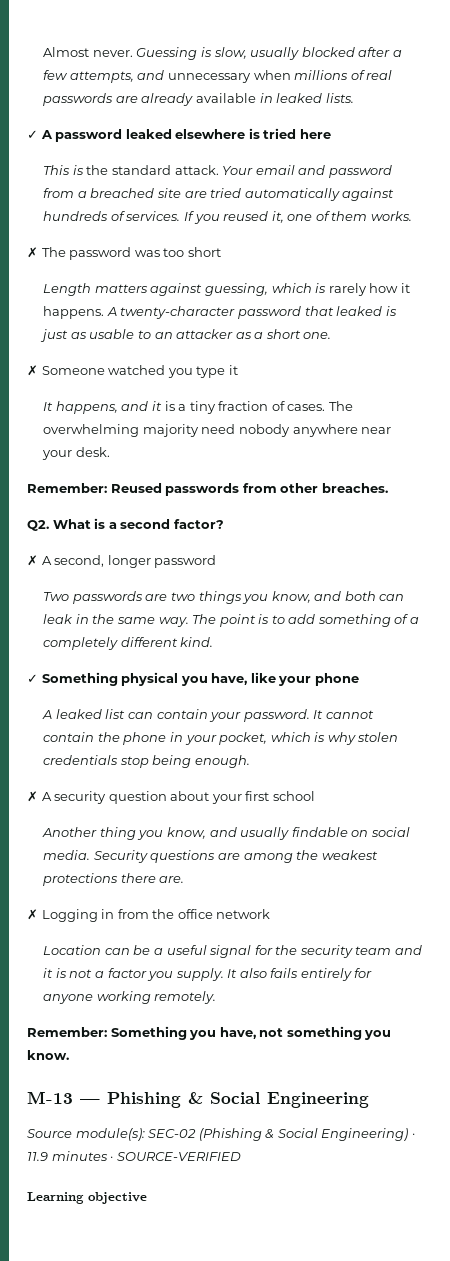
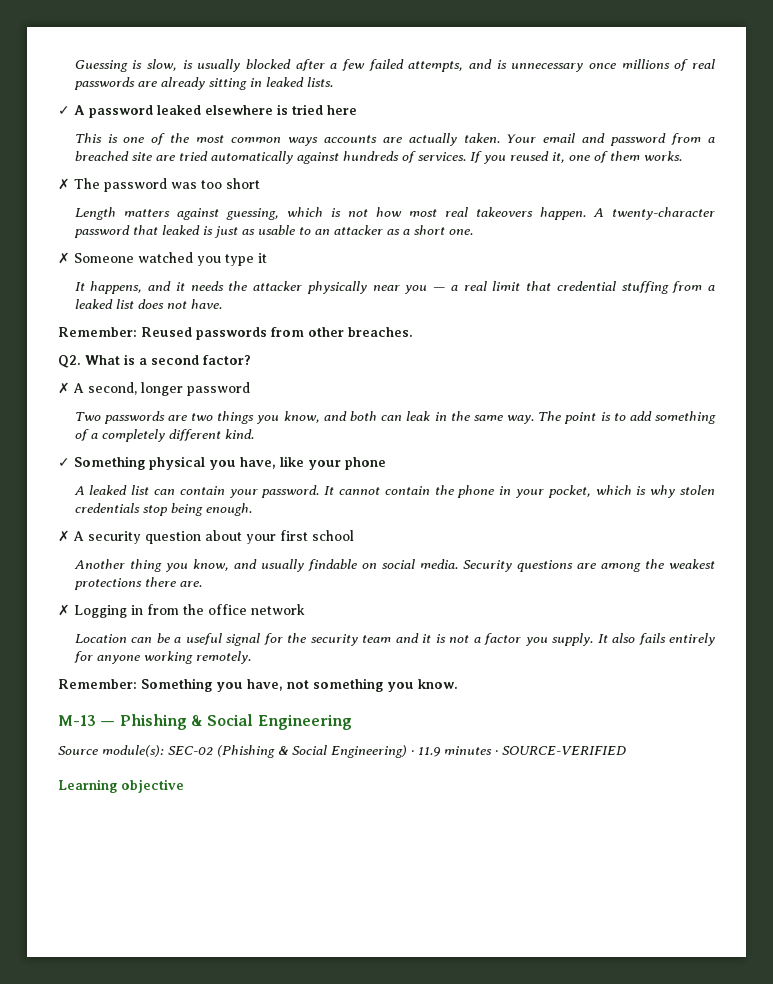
[43,47,133,57] Almost never. -> (74, 66) none
(247, 53) none -> [182,60,193,69] is
(69, 75) none -> [368,59,404,71] failed
[167,70,291,83] unnecessary when -> [496,60,616,72] is unnecessary once
[195,93,256,103] available -> [208,78,247,90] sitting
[86,165,219,175] the standard attack. -> [123,133,500,146] one of the most common ways accounts are actually taken.
[328,283,410,296] [43,306,105,319] rarely how it happens. -> [347,207,586,220] not how most real takeovers happen.
[164,401,353,414] [43,424,392,437] [42,447,110,460] is a tiny fraction of cases. The overwhelming majority need nobody anywhere near your desk. -> [190,281,716,294] [74,299,222,309] needs the attacker physically near you — a real limit that credential stuffing from a leaked list does not have.

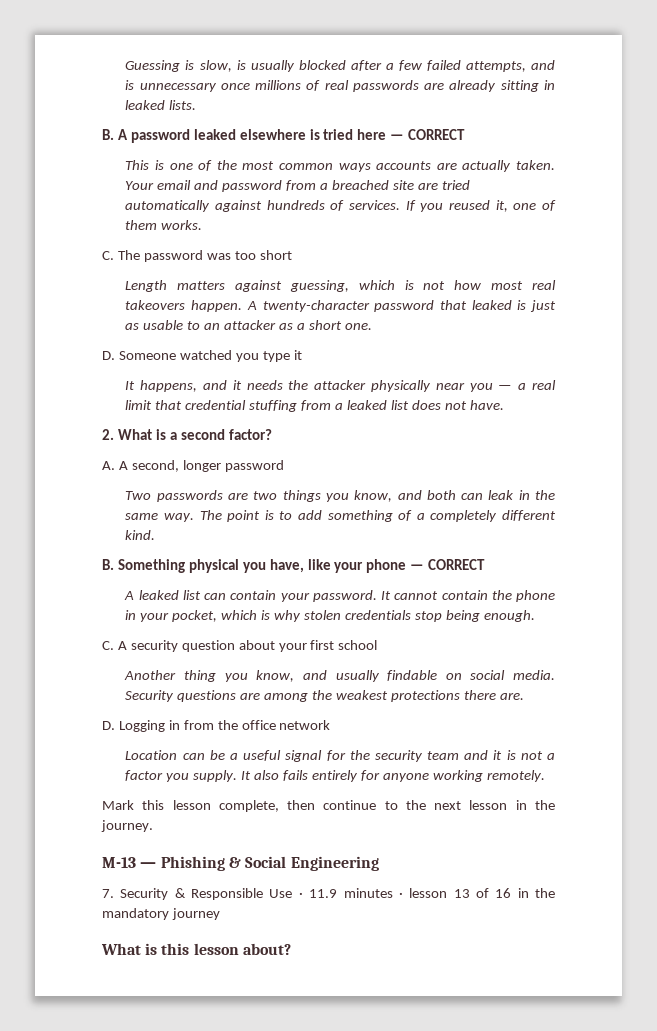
[58,106,70,115] ✓ -> [102,129,114,140] B.
(357, 110) none -> [390,129,466,140] — CORRECT
[58,178,70,190] ✗ -> [102,251,114,260] C.
[58,252,70,264] ✗ -> [102,351,115,360] D.
[58,327,413,340] [58,355,81,368] Remember: Reused passwords from other breaches. // Q2. -> [102,429,114,440] 2.
[58,382,70,394] ✗ -> [102,461,115,470] A.
[58,458,70,467] ✓ -> [102,559,114,570] B.
(386, 463) none -> [410,559,486,570] — CORRECT
[58,530,70,542] ✗ -> [102,641,114,650] C.
[58,604,70,616] ✗ -> [102,721,115,730] D.
[58,678,458,692] Remember: Something you have, not something you know. -> [102,800,555,812] [101,820,153,832] Mark this lesson complete, then continue to the next lesson in the journey.
[58,745,626,758] [58,779,184,793] Source module(s): SEC-02 (Phishing & Social Engineering) · 11.9 minutes · SOURCE-VERIFIED // Learning objective -> [102,888,555,900] [102,908,220,920] [101,943,291,955] 7. Security & Responsible Use · 11.9 minutes · lesson 13 of 16 in the mandatory journey // What is this lesson about?

